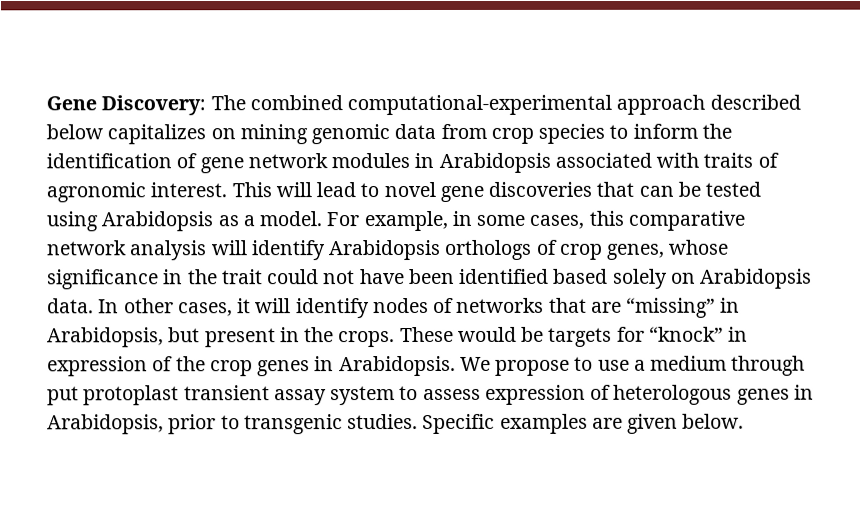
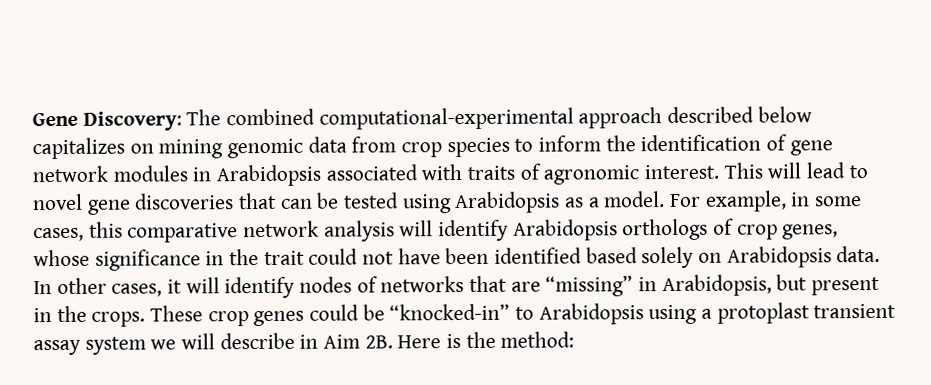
[457,326,749,347] [47,355,806,377] [47,384,814,406] [47,413,745,435] would be targets for “knock” in expression of the crop genes in Arabidopsis. We propose to use a medium through put protoplast transient assay system to assess expression of heterologous genes in Arabidopsis, prior to transgenic studies. Specific examples are given below. -> [207,302,897,327] [33,331,575,356] crop genes could be “knocked-in” to Arabidopsis using a protoplast transient assay system we will describe in Aim 2B. Here is the method:

